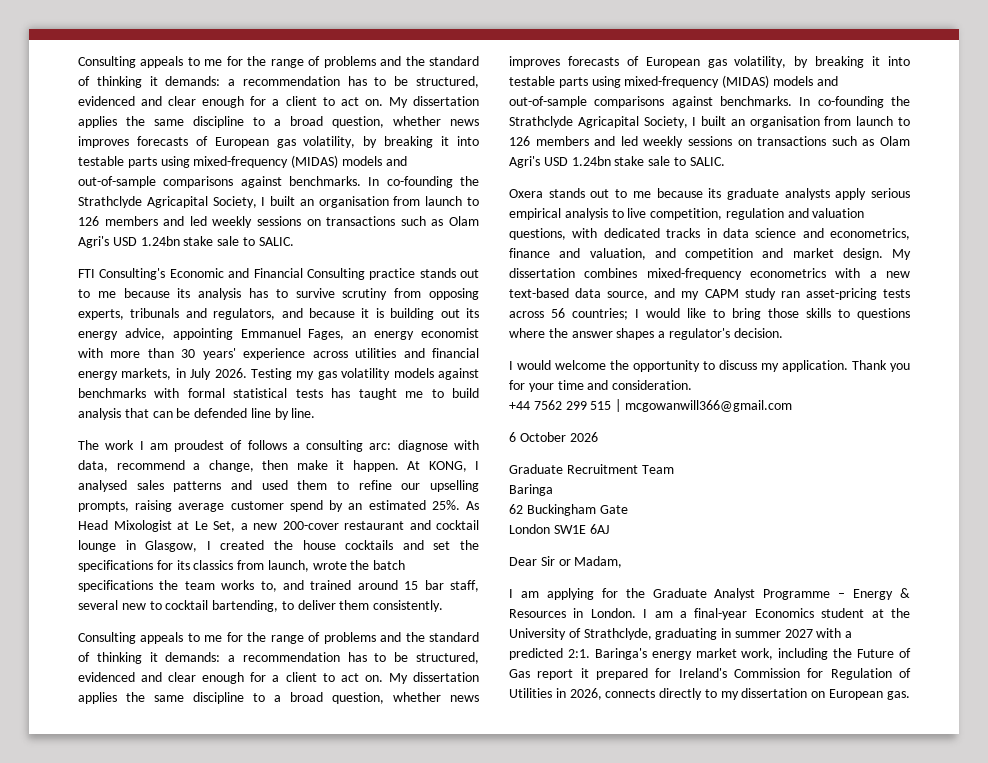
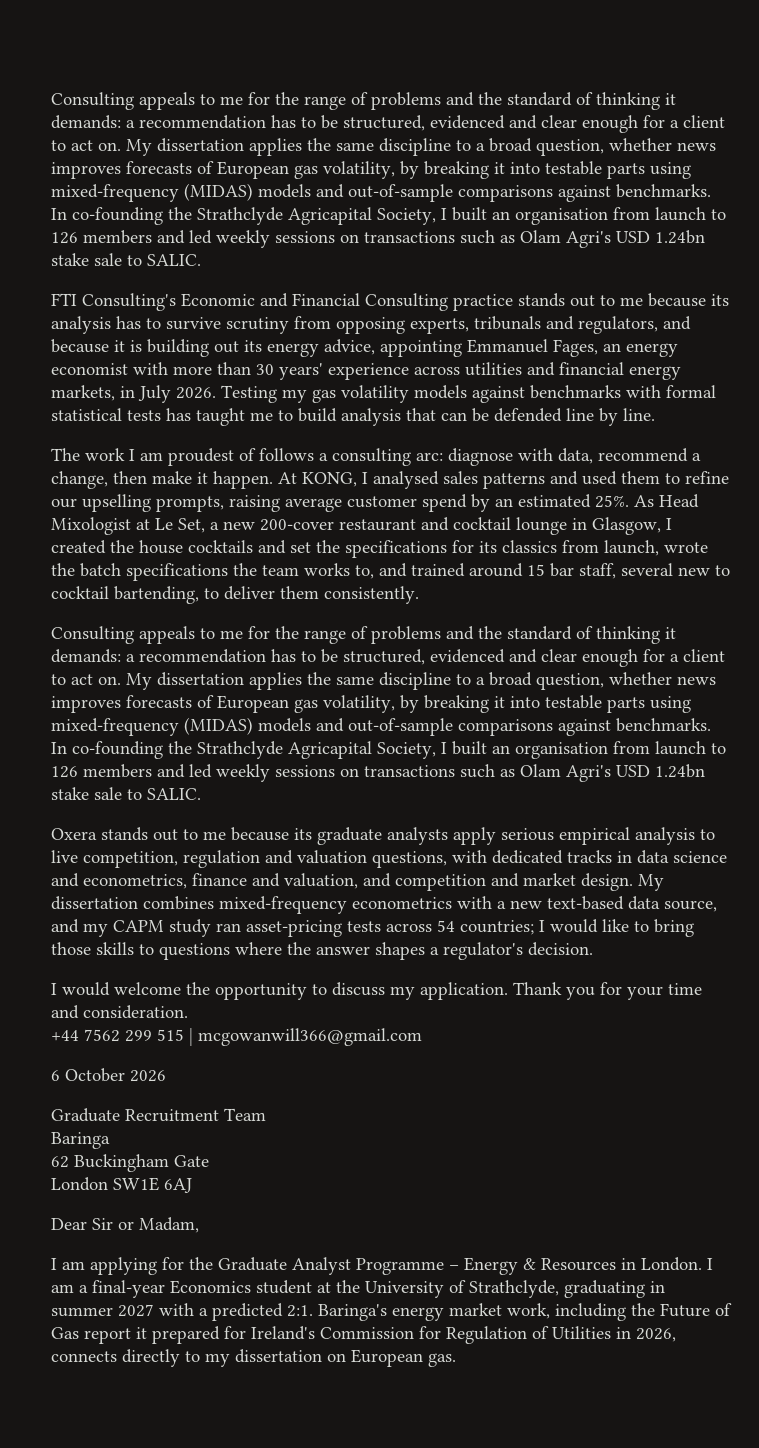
[551,308,565,318] 56 -> [437,920,455,932] 54

